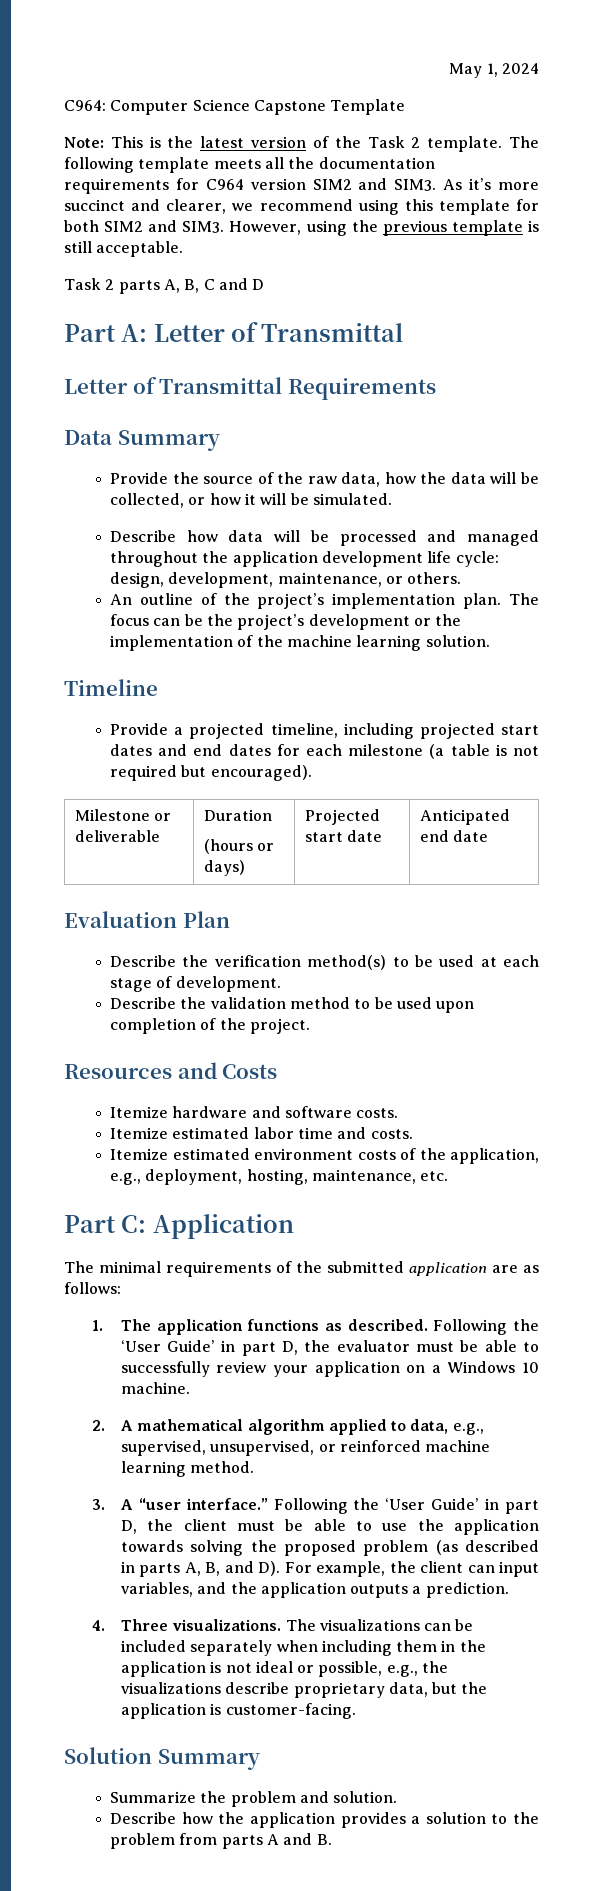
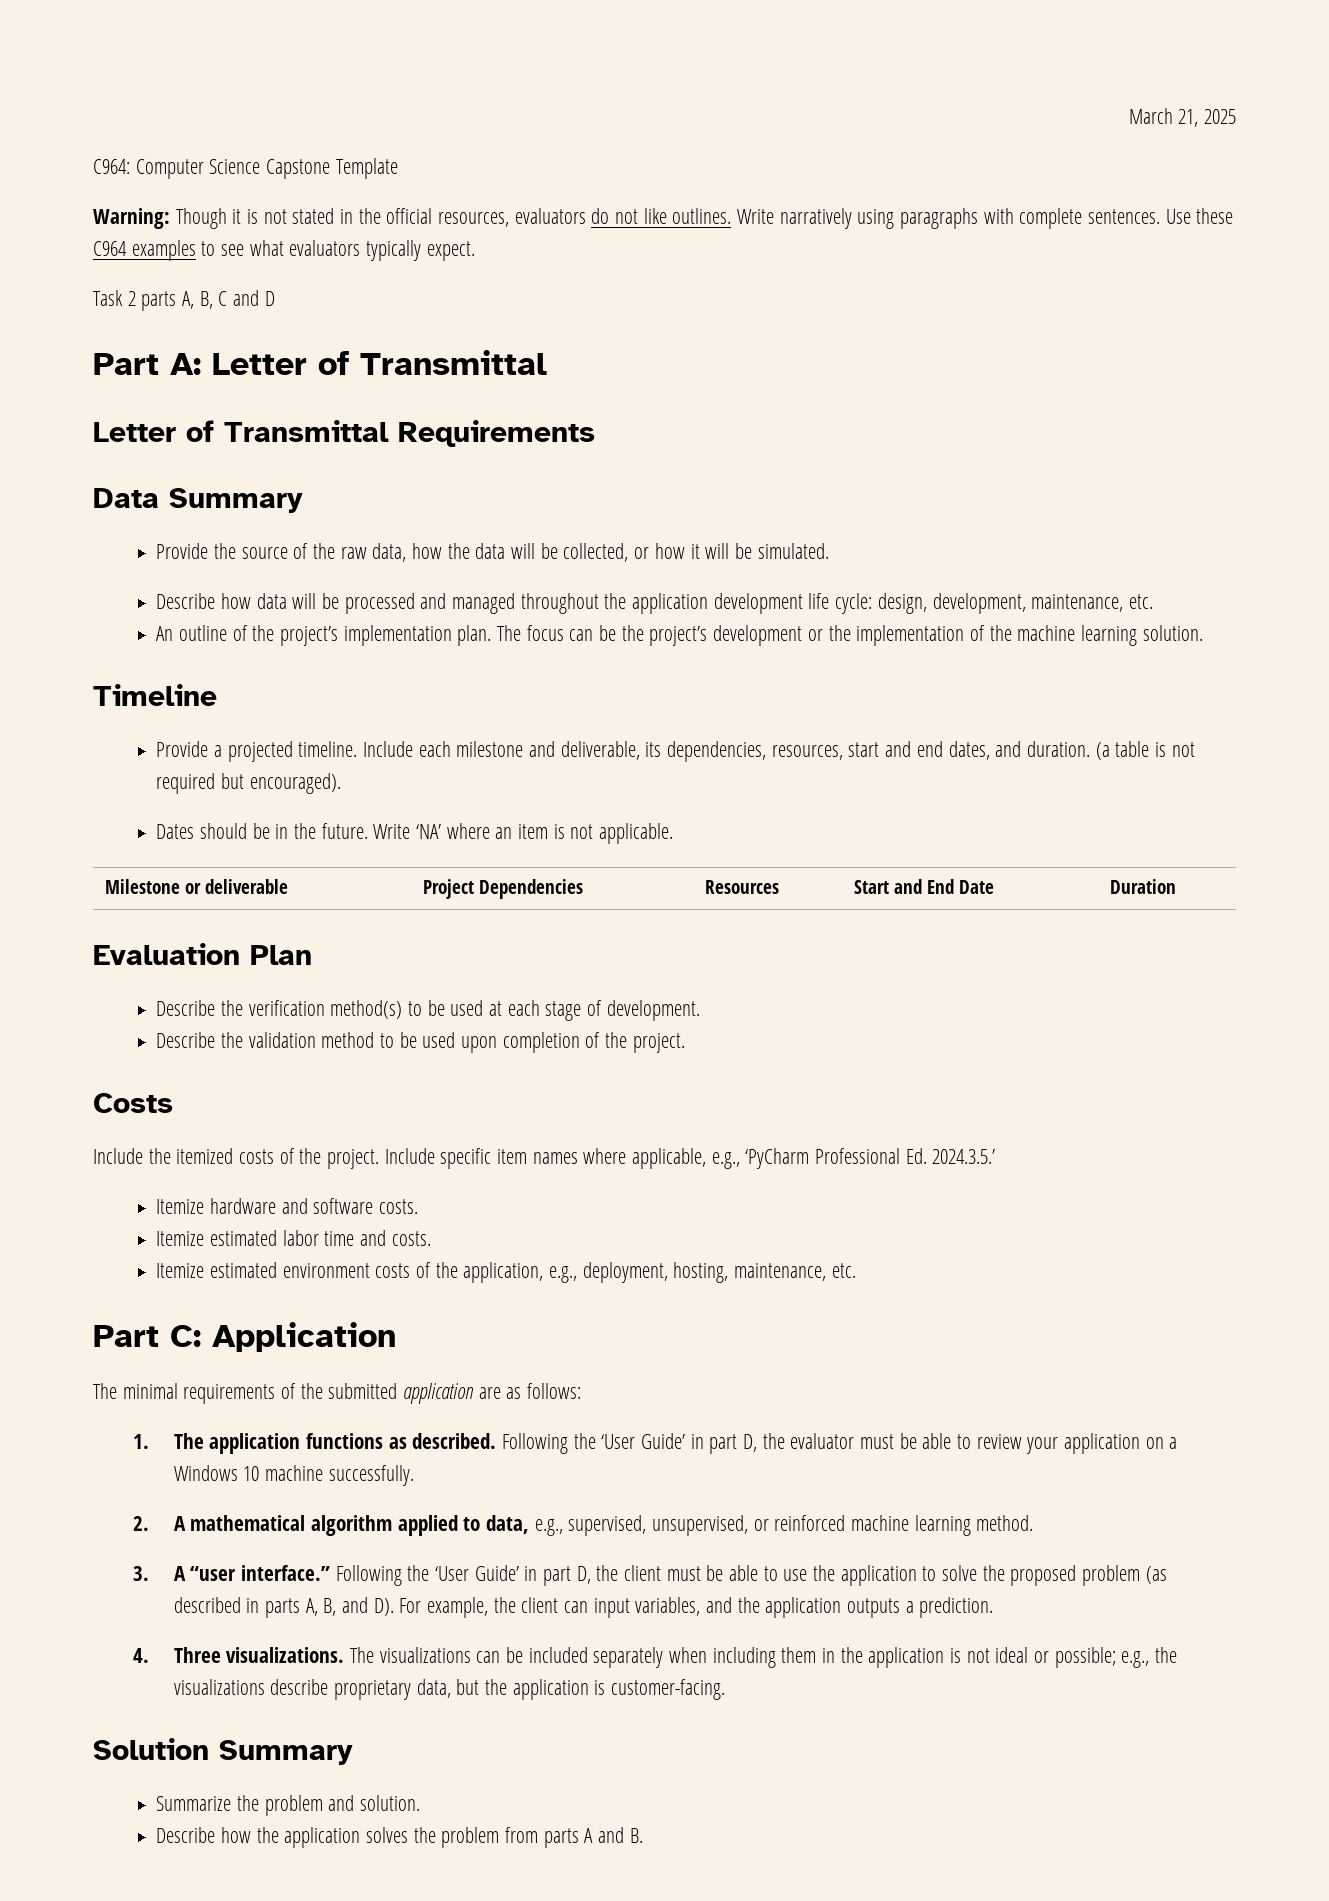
[449,63,539,78] May 1, 2024 -> [1128,108,1237,127] March 21, 2025
[64,136,539,152] [64,157,435,173] [64,178,540,194] [64,199,539,215] [64,220,539,236] [64,241,184,257] Note: This is the latest version of the Task 2 template. The following template meets all the documentation requirements for C964 version SIM2 and SIM3. As it’s more succinct and clearer, we recommend using this template for both SIM2 and SIM3. However, using the previous template is still acceptable. -> [93,208,1234,229] [93,240,475,261] Warning: Though it is not stated in the official resources, evaluators do not like outlines. Write narratively using paragraphs with complete sentences. Use these C964 examples to see what evaluators typically expect.
[385,572,462,584] or others. -> [1128,594,1153,609] etc.
[270,723,539,739] [110,744,424,756] timeline, including projected start dates and end dates for each milestone -> [298,741,1090,762] timeline. Include each milestone and deliverable, its dependencies, resources, start and end dates, and duration.
[74,809,171,821] [74,830,160,842] [203,809,272,821] [203,839,274,854] [203,860,245,876] [304,809,380,825] [304,830,382,842] [419,809,510,825] [419,830,488,842] // Milestone or deliverable | Duration // (hours or days) | Projected start date | Anticipated end date -> [156,823,674,844] [104,879,288,894] [422,879,583,899] [704,880,779,894] [853,879,994,894] [1109,879,1176,894] // Dates should be in the future. Write ‘NA’ where an item is not applicable. // Milestone or deliverable | Project Dependencies | Resources | Start and End Date | Duration
[64,1062,217,1079] Resources and -> (685, 1043) none
(278, 1071) none -> [93,1148,996,1169] // Include the itemized costs of the project. Include specific item names where applicable, e.g., ‘PyCharm Professional Ed. 2024.3.5.’
[120,1361,210,1377] successfully -> (972, 1441) none
[120,1382,190,1394] machine. -> [265,1465,414,1486] machine successfully.
[120,1540,244,1556] towards solving -> [922,1565,978,1581] to solve
[318,1661,383,1677] possible, -> [1054,1647,1116,1668] possible;
[340,1812,508,1828] provides a solution to -> [366,1827,409,1843] solves

